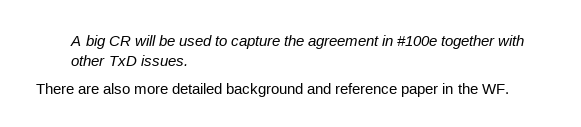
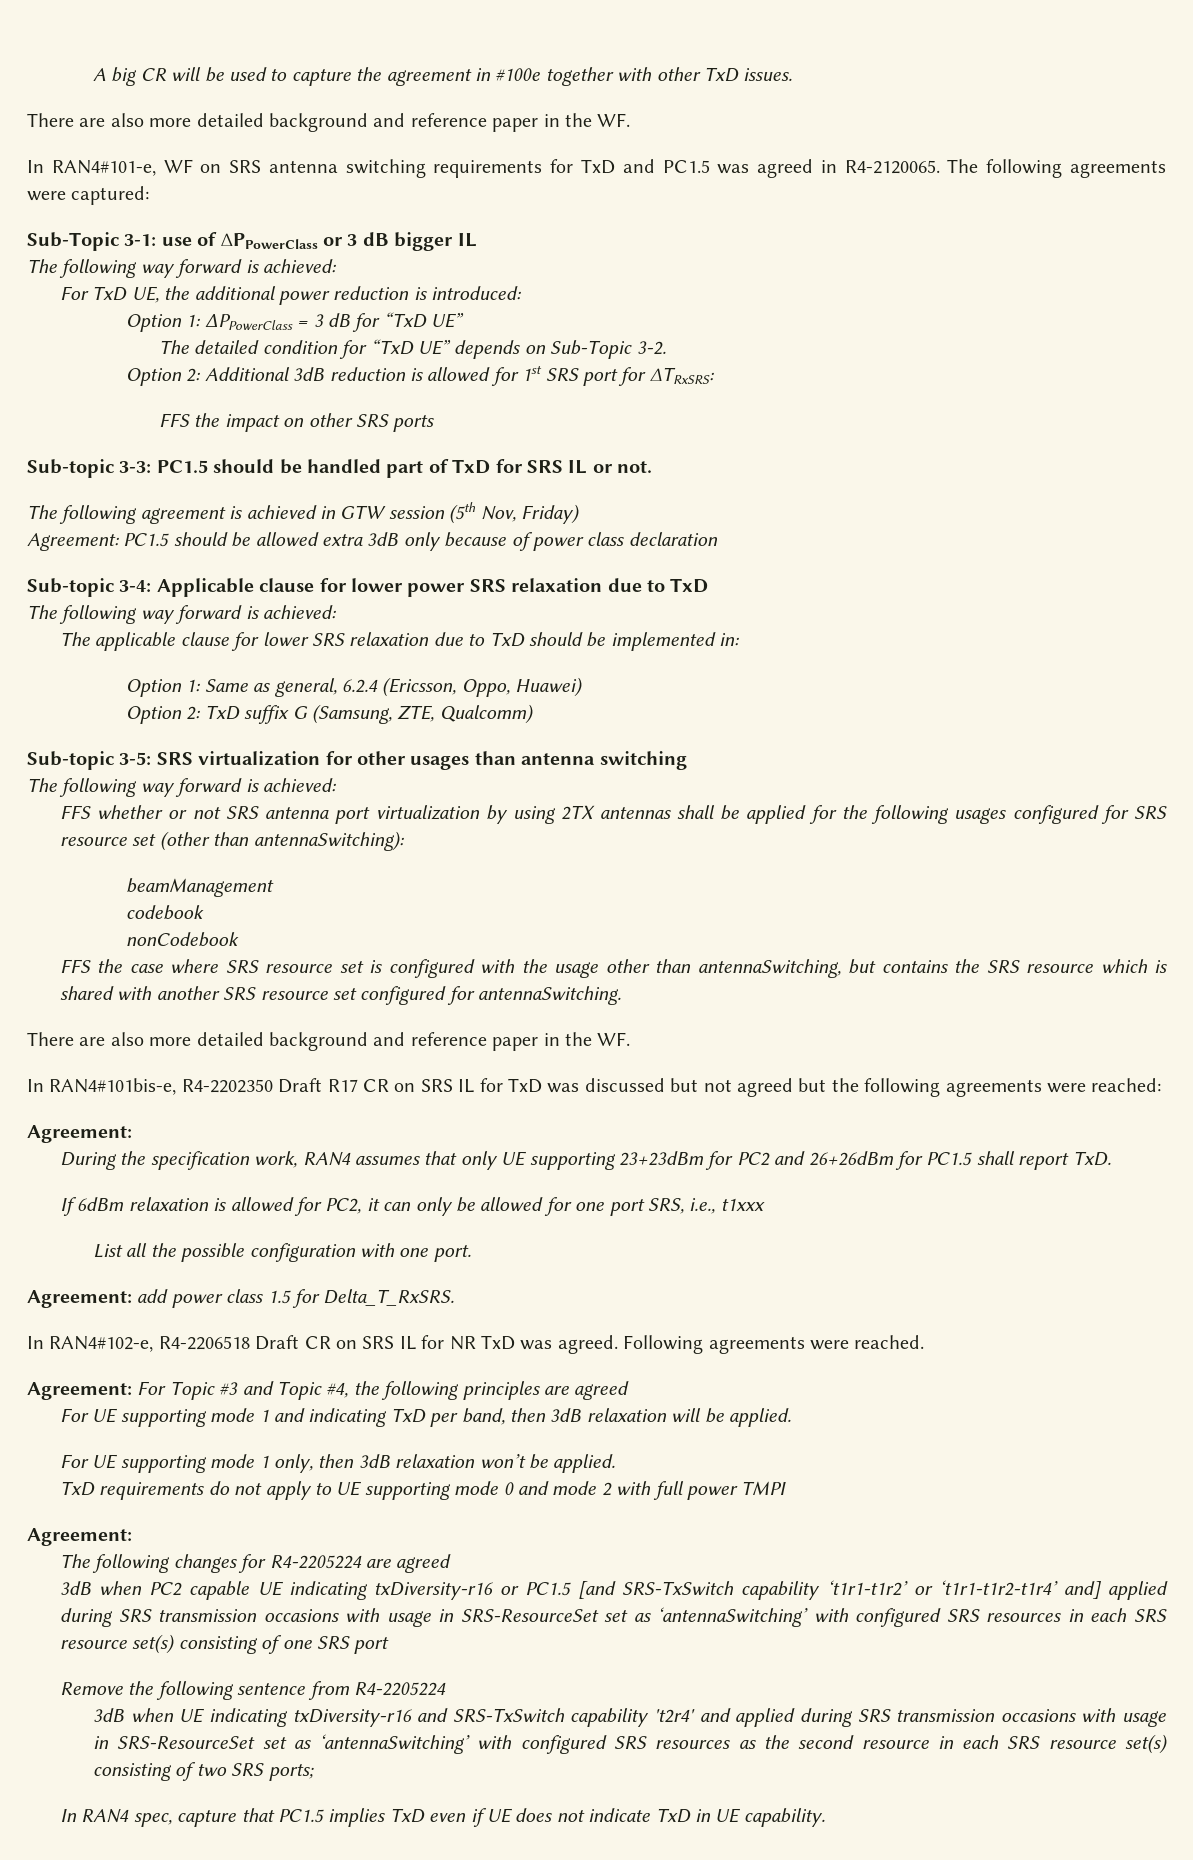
(509, 89) none -> [27,159,1167,178] [27,186,150,205] [27,232,477,251] [27,259,336,278] [60,286,522,305] [126,312,465,332] [159,339,666,359] [126,366,714,386] [159,413,435,432] [27,459,653,478] [27,502,580,524] [27,532,718,551] [27,578,709,597] [27,605,336,624] [60,632,740,651] [126,677,584,697] [126,704,534,724] [27,751,687,770] [27,778,336,797] [60,805,1167,824] [60,831,404,851] [126,878,275,897] [126,905,205,920] [126,932,240,947] [60,959,1168,978] [60,986,622,1005] [27,1032,631,1051] [27,1078,1162,1097] [27,1125,132,1143] [60,1151,1111,1170] [60,1197,765,1216] [93,1243,471,1262] [27,1289,455,1308] [27,1335,925,1354] [27,1381,630,1400] [60,1408,792,1427] [60,1453,616,1473] [60,1481,787,1500] [27,1528,132,1546] [60,1554,452,1573] [60,1580,1168,1600] [60,1607,1168,1627] [60,1634,390,1654] [60,1681,447,1700] [93,1708,1166,1727] [93,1734,1169,1754] [93,1762,314,1781] [60,1808,825,1827] // In RAN4#101-e, WF on SRS antenna switching requirements for TxD and PC1.5 was agreed in R4-2120065. The following agreements were captured: // Sub-Topic 3-1: use of ∆PPowerClass or 3 dB bigger IL // The following way forward is achieved: // For TxD UE, the additional power reduction is introduced: // Option 1: ΔPPowerClass = 3 dB for “TxD UE” // The detailed condition for “TxD UE” depends on Sub-Topic 3-2. // Option 2: Additional 3dB reduction is allowed for 1st SRS port for ∆TRxSRS: // FFS the impact on other SRS ports // Sub-topic 3-3: PC1.5 should be handled part of TxD for SRS IL or not. // The following agreement is achieved in GTW session (5th Nov, Friday) // Agreement: PC1.5 should be allowed extra 3dB only because of power class declaration // Sub-topic 3-4: Applicable clause for lower power SRS relaxation due to TxD // The following way forward is achieved: // The applicable clause for lower SRS relaxation due to TxD should be implemented in: // Option 1: Same as general, 6.2.4 (Ericsson, Oppo, Huawei) // Option 2: TxD suffix G (Samsung, ZTE, Qualcomm) // Sub-topic 3-5: SRS virtualization for other usages than antenna switching // The following way forward is achieved: // FFS whether or not SRS antenna port virtualization by using 2TX antennas shall be applied for the following usages configured for SRS resource set (other than antennaSwitching): // beamManagement // codebook // nonCodebook // FFS the case where SRS resource set is configured with the usage other than antennaSwitching, but contains the SRS resource which is shared with another SRS resource set configured for antennaSwitching. // There are also more detailed background and reference paper in the WF. // In RAN4#101bis-e, R4-2202350 Draft R17 CR on SRS IL for TxD was discussed but not agreed but the following agreements were reached: // Agreement: // During the specification work, RAN4 assumes that only UE supporting 23+23dBm for PC2 and 26+26dBm for PC1.5 shall report TxD. // If 6dBm relaxation is allowed for PC2, it can only be allowed for one port SRS, i.e., t1xxx // List all the possible configuration with one port. // Agreement: add power class 1.5 for Delta_T_RxSRS. // In RAN4#102-e, R4-2206518 Draft CR on SRS IL for NR TxD was agreed. Following agreements were reached. // Agreement: For Topic #3 and Topic #4, the following principles are agreed // For UE supporting mode 1 and indicating TxD per band, then 3dB relaxation will be applied. // For UE supporting mode 1 only, then 3dB relaxation won’t be applied. // TxD requirements do not apply to UE supporting mode 0 and mode 2 with full power TMPI // Agreement: // The following changes for R4-2205224 are agreed // 3dB when PC2 capable UE indicating txDiversity-r16 or PC1.5 [and SRS-TxSwitch capability ‘t1r1-t1r2’ or ‘t1r1-t1r2-t1r4’ and] applied during SRS transmission occasions with usage in SRS-ResourceSet set as ‘antennaSwitching’ with configured SRS resources in each SRS resource set(s) consisting of one SRS port // Remove the following sentence from R4-2205224 // 3dB when UE indicating txDiversity-r16 and SRS-TxSwitch capability 't2r4' and applied during SRS transmission occasions with usage in SRS-ResourceSet set as ‘antennaSwitching’ with configured SRS resources as the second resource in each SRS resource set(s) consisting of two SRS ports; // In RAN4 spec, capture that PC1.5 implies TxD even if UE does not indicate TxD in UE capability.

